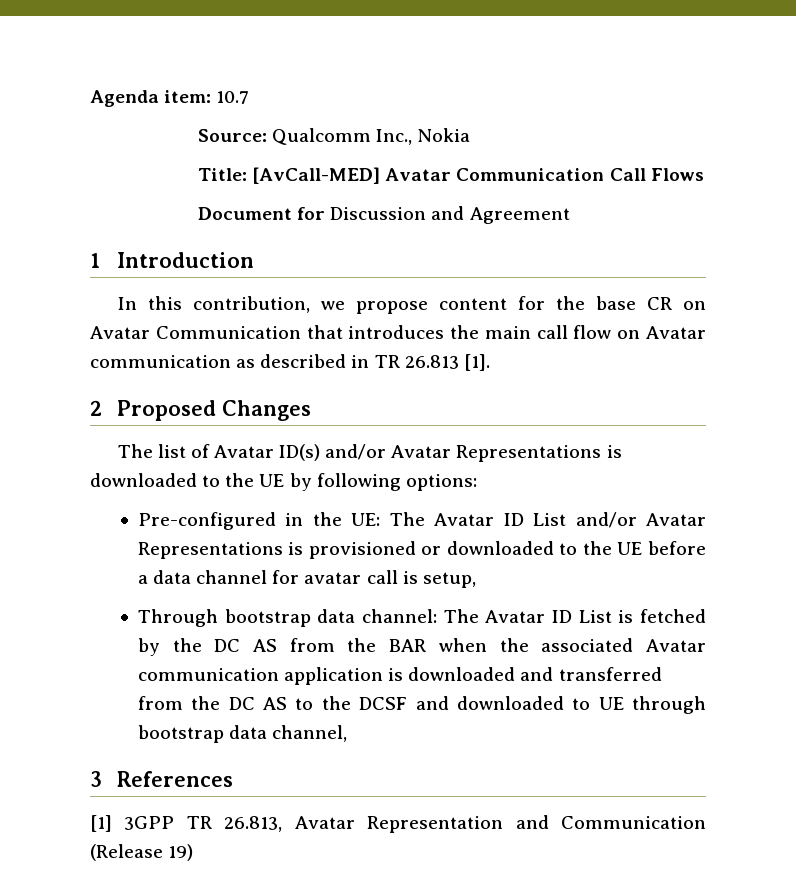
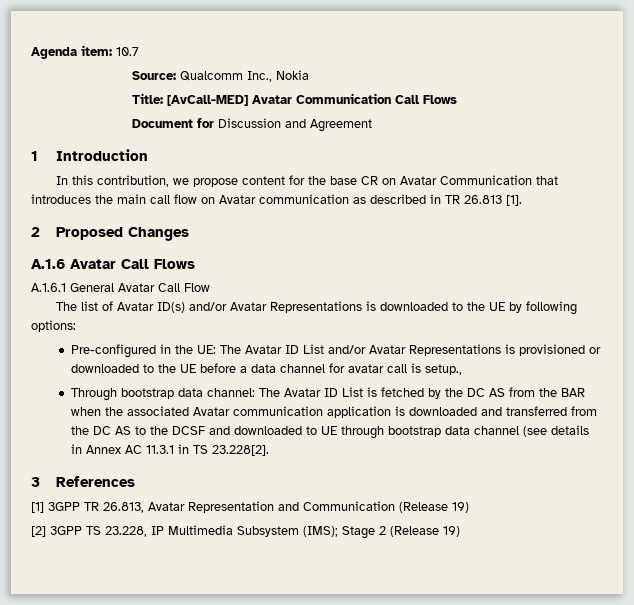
(312, 410) none -> [31,259,195,269] [31,283,210,292] // A.1.6 Avatar Call Flows // A.1.6.1 General Avatar Call Flow
[422,572,476,588] setup, -> [424,364,462,375] setup.,
[272,725,348,742] channel, -> [473,425,589,437] [70,444,269,456] channel (see details in Annex AC 11.3.1 in TS 23.228[2].
(194, 852) none -> [31,525,460,539] // [2] 3GPP TS 23.228, IP Multimedia Subsystem (IMS); Stage 2 (Release 19)

